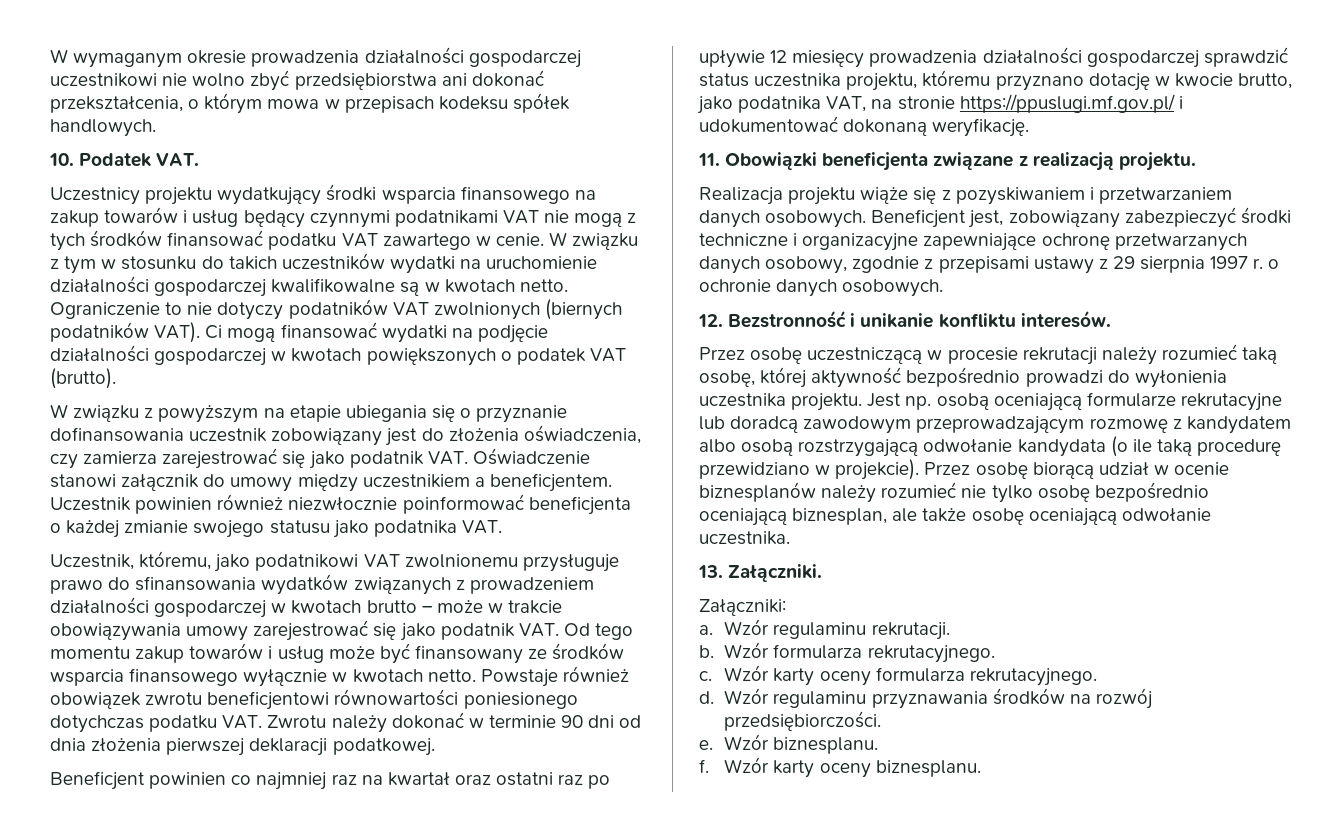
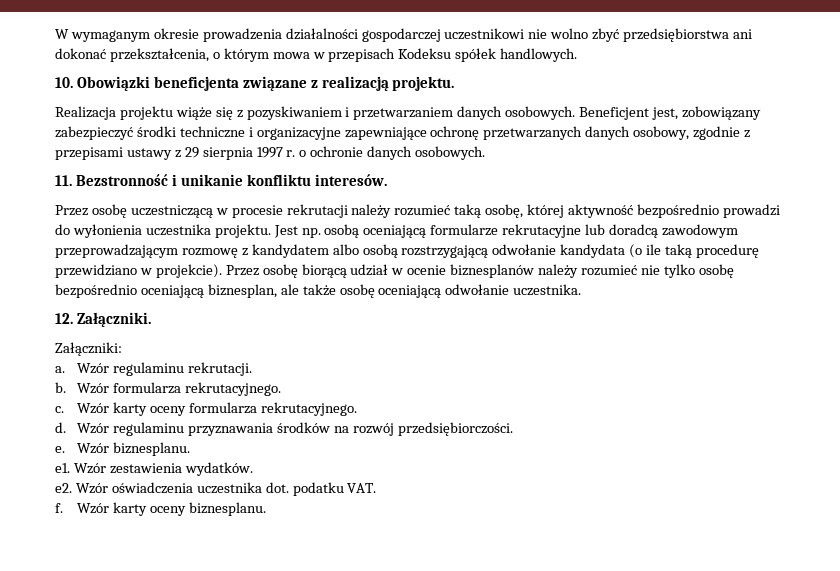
[438,96,508,110] kodeksu -> [398,48,452,59] Kodeksu
[79,153,200,167] [50,184,596,205] [50,207,637,228] [50,230,639,251] [50,253,598,274] [50,276,568,297] [50,299,622,320] [50,322,548,343] [50,345,626,366] [50,368,116,389] [50,404,568,423] [50,425,641,446] [50,448,590,469] [50,473,612,492] [50,494,631,515] [50,520,502,538] [50,551,619,572] [50,574,594,595] [50,597,563,618] [50,620,634,641] [50,643,625,664] [50,666,629,687] [50,689,578,710] [50,712,642,733] [50,738,435,756] [50,771,611,790] [699,47,1288,68] [699,70,1293,91] [697,94,1183,114] [699,116,1030,137] [698,153,720,166] Podatek VAT. // Uczestnicy projektu wydatkujący środki wsparcia finansowego na zakup towarów i usług będący czynnymi podatnikami VAT nie mogą z tych środków finansować podatku VAT zawartego w cenie. W związku z tym w stosunku do takich uczestników wydatki na uruchomienie działalności gospodarczej kwalifikowalne są w kwotach netto. Ograniczenie to nie dotyczy podatników VAT zwolnionych (biernych podatników VAT). Ci mogą finansować wydatki na podjęcie działalności gospodarczej w kwotach powiększonych o podatek VAT (brutto). // W związku z powyższym na etapie ubiegania się o przyznanie dofinansowania uczestnik zobowiązany jest do złożenia oświadczenia, czy zamierza zarejestrować się jako podatnik VAT. Oświadczenie stanowi załącznik do umowy między uczestnikiem a beneficjentem. Uczestnik powinien również niezwłocznie poinformować beneficjenta o każdej zmianie swojego statusu jako podatnika VAT. // Uczestnik, któremu, jako podatnikowi VAT zwolnionemu przysługuje prawo do sfinansowania wydatków związanych z prowadzeniem działalności gospodarczej w kwotach brutto – może w trakcie obowiązywania umowy zarejestrować się jako podatnik VAT. Od tego momentu zakup towarów i usług może być finansowany ze środków wsparcia finansowego wyłącznie w kwotach netto. Powstaje również obowiązek zwrotu beneficjentowi równowartości poniesionego dotychczas podatku VAT. Zwrotu należy dokonać w terminie 90 dni od dnia złożenia pierwszej deklaracji podatkowej. // Beneficjent powinien co najmniej raz na kwartał oraz ostatni raz po upływie 12 miesięcy prowadzenia działalności gospodarczej sprawdzić status uczestnika projektu, któremu przyznano dotację w kwocie brutto, jako podatnika VAT, na stronie https://ppuslugi.mf.gov.pl/ i udokumentować dokonaną weryfikację. // 11. -> (73, 82) none
[698,314,723,327] 12. -> [55,175,72,186] 11.
[698,565,723,578] 13. -> [55,313,73,324] 12.
(879, 745) none -> [55,462,253,476] [55,482,377,496] // e1. Wzór zestawienia wydatków. // e2. Wzór oświadczenia uczestnika dot. podatku VAT.

